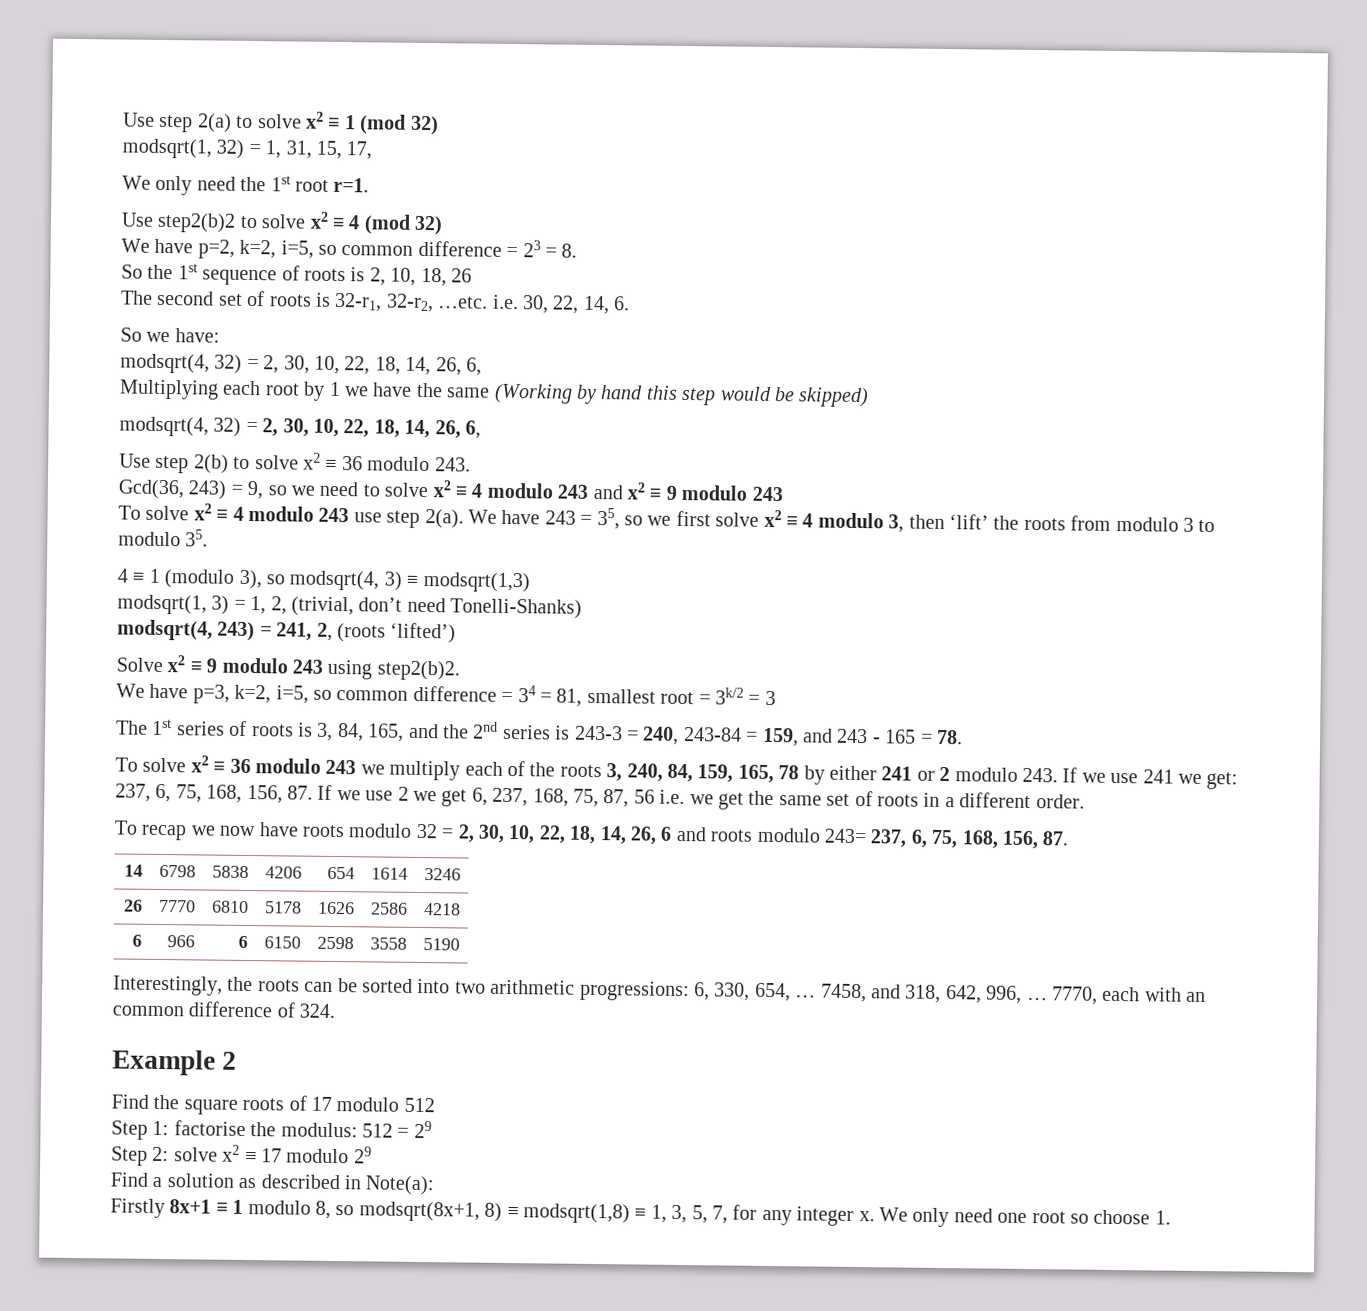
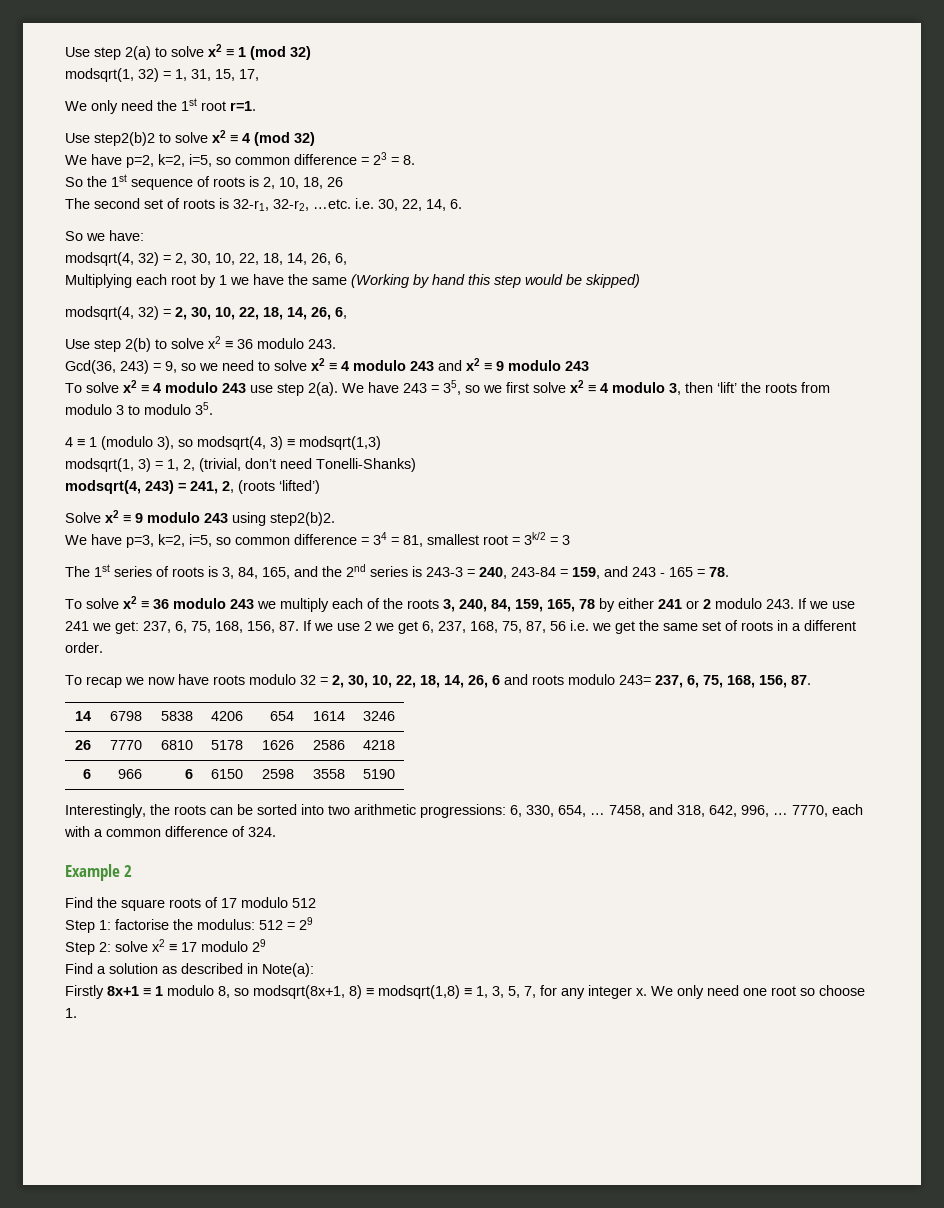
[1186,991,1207,1003] an -> [94,829,103,837] a

